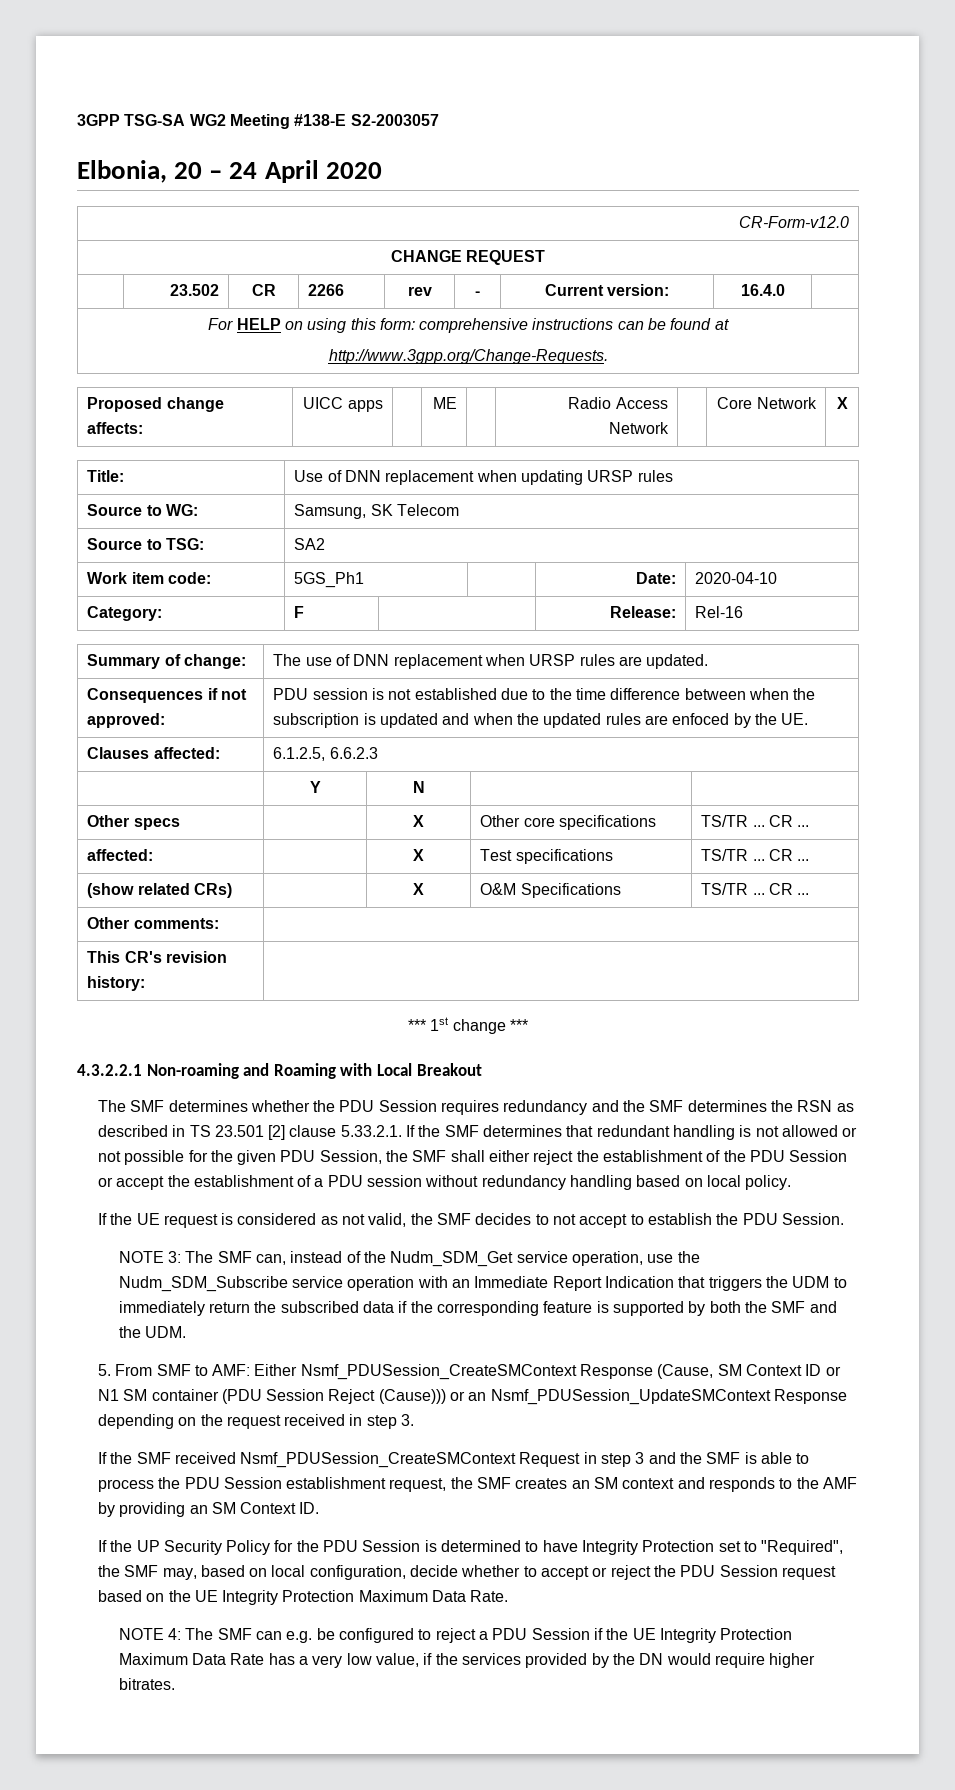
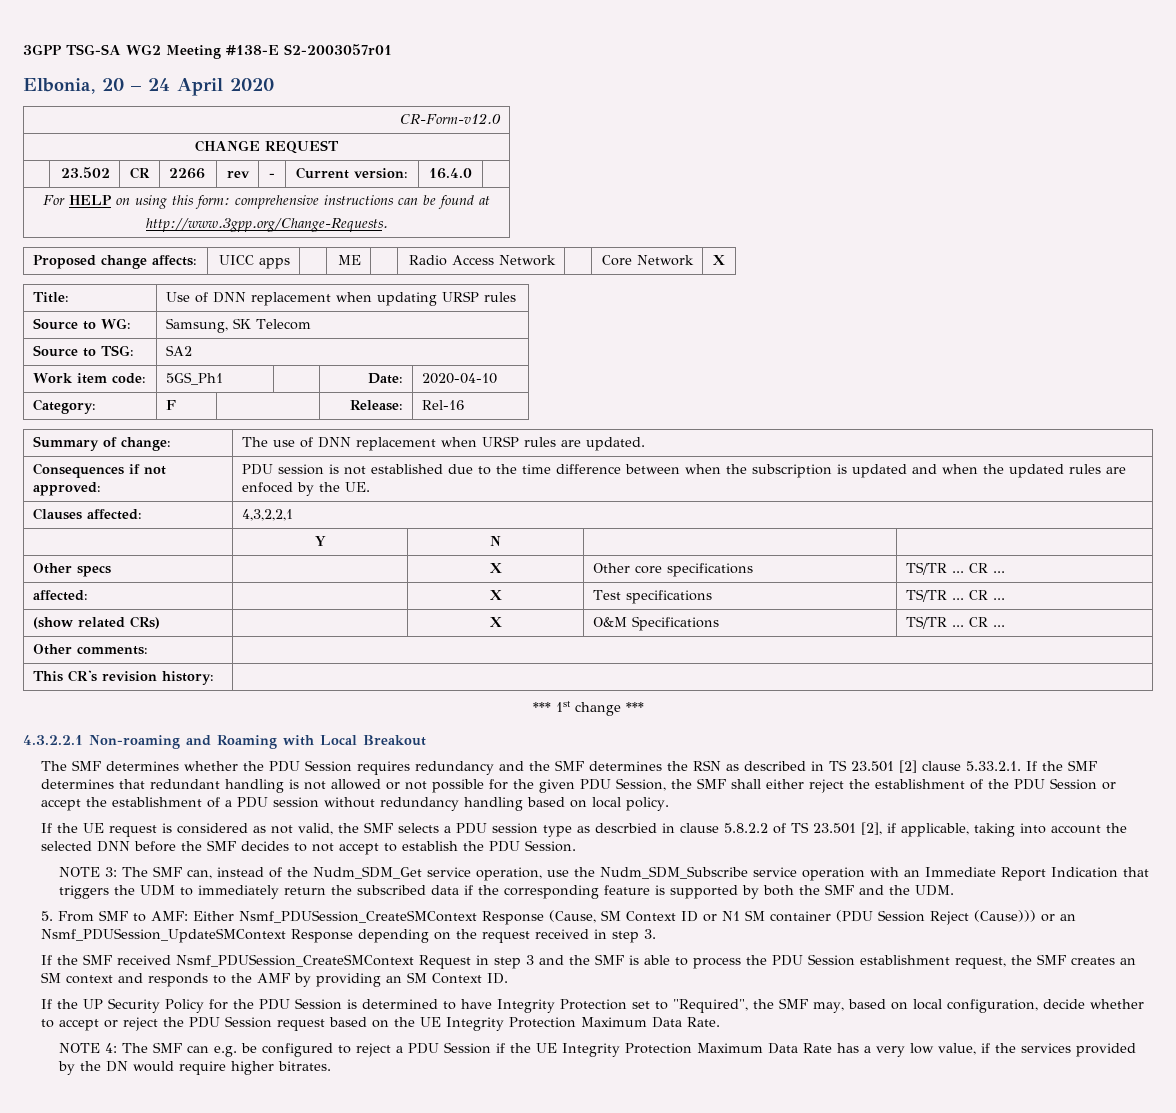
[350,114,439,126] S2-2003057 -> [284,44,392,55] S2-2003057r01
[273,747,378,761] 6.1.2.5, 6.6.2.3 -> [241,509,293,521] 4,3,2,2,1
(472, 1219) none -> [398,822,1128,837] [41,840,237,852] selects a PDU session type as descrbied in clause 5.8.2.2 of TS 23.501 [2], if applicable, taking into account the selected DNN before the SMF

